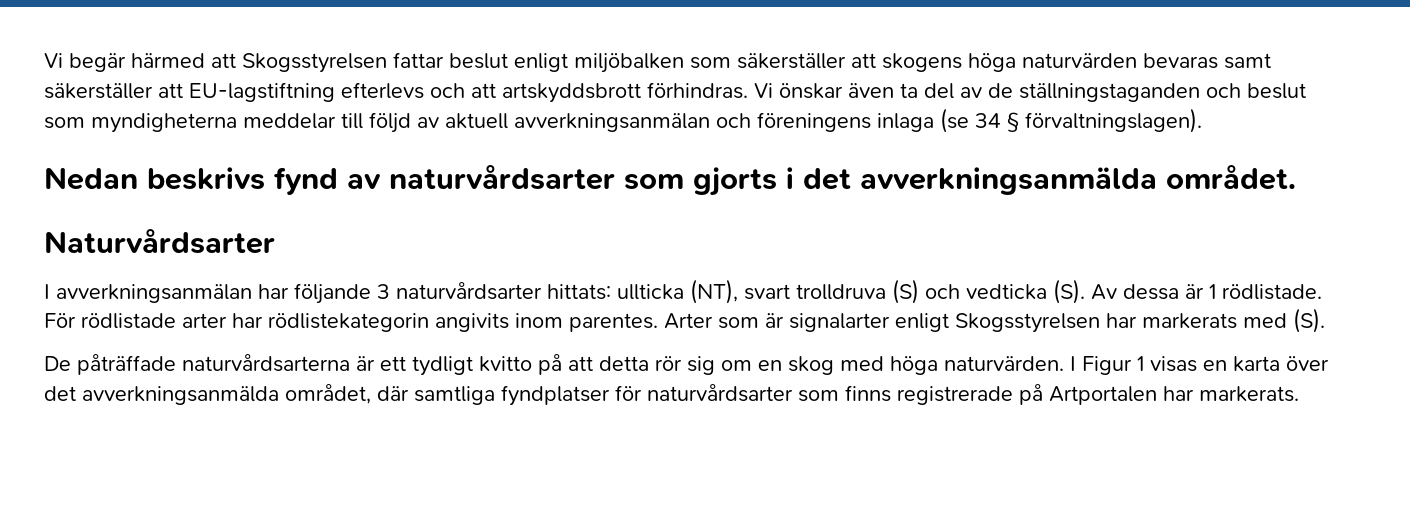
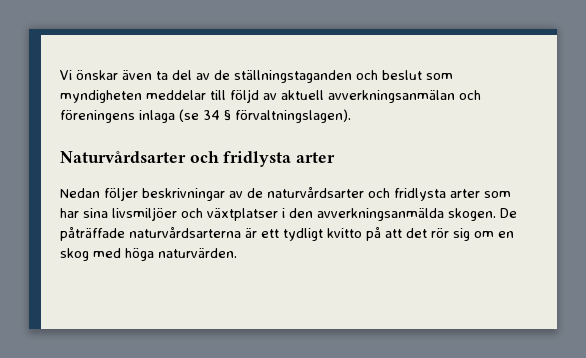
[44,52,1271,73] [44,82,773,103] Vi begär härmed att Skogsstyrelsen fattar beslut enligt miljöbalken som säkerställer att skogens höga naturvärden bevaras samt säkerställer att EU-lagstiftning efterlevs och att artskyddsbrott förhindras. Vi -> [60,70,72,80] Vi
[91,113,237,133] myndigheterna -> [60,90,142,103] myndigheten
[44,165,1296,196] [44,229,275,254] [44,279,1322,304] [44,308,1325,333] Nedan beskrivs fynd av naturvårdsarter som gjorts i det avverkningsanmälda området. // Naturvårdsarter // I avverkningsanmälan har följande 3 naturvårdsarter hittats: ullticka (NT), svart trolldruva (S) och vedticka (S). Av dessa är 1 rödlistade. För rödlistade arter har rödlistekategorin angivits inom parentes. Arter som är signalarter enligt Skogsstyrelsen har markerats med (S). // -> [60,151,336,167] [60,186,511,201] [60,207,496,221] Naturvårdsarter och fridlysta arter // Nedan följer beskrivningar av de naturvårdsarter och fridlysta arter som har sina livsmiljöer och växtplatser i den avverkningsanmälda skogen.
[599,356,649,371] detta -> [406,228,427,238] det
[1070,356,1329,375] [44,384,1299,406] I Figur 1 visas en karta över det avverkningsanmälda området, där samtliga fyndplatser för naturvårdsarter som finns registrerade på Artportalen har markerats. -> (237, 253) none

